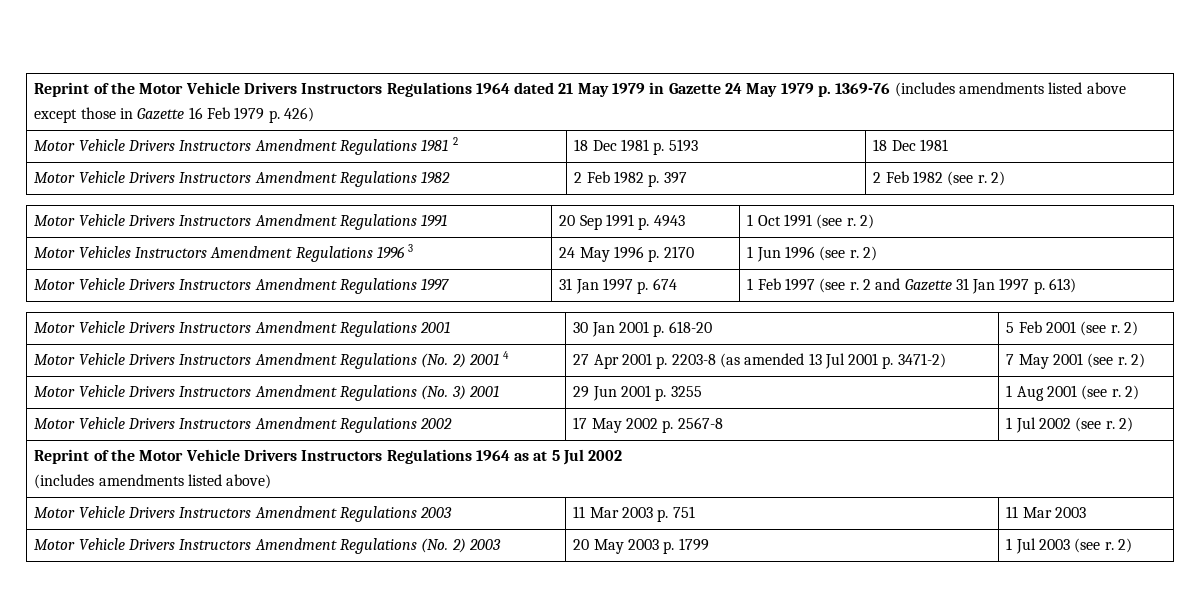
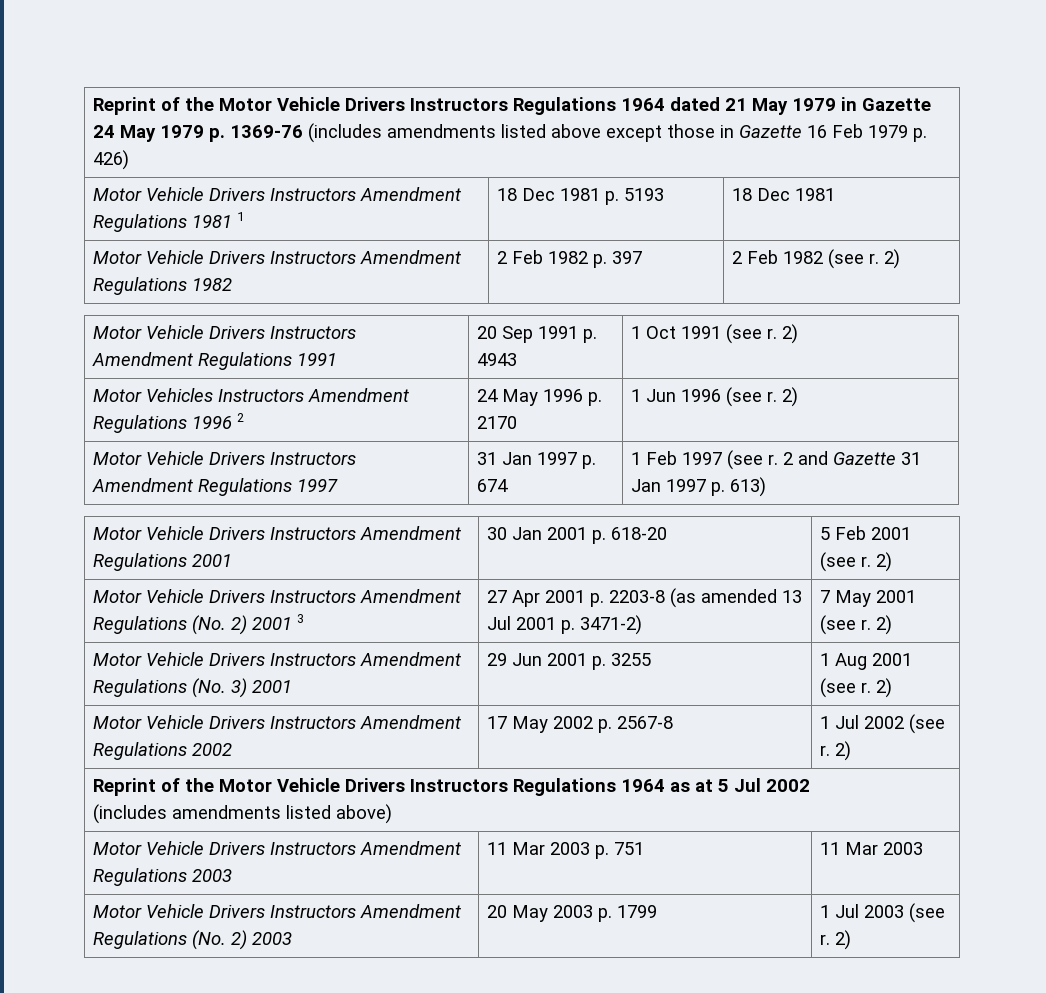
[452,137,458,145] 2 -> [237,212,245,221] 1
[408,244,414,252] 3 -> [237,413,245,422] 2
[503,351,510,359] 4 -> [297,614,305,623] 3

